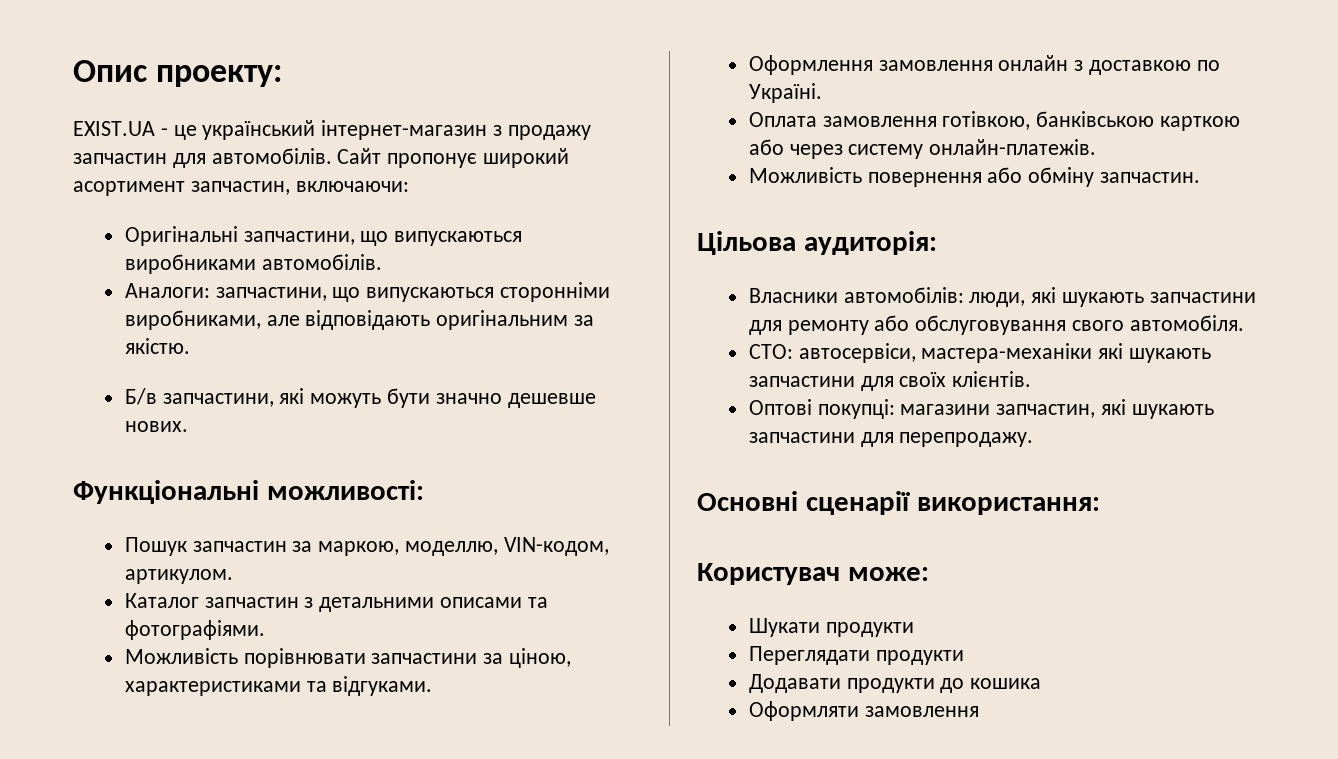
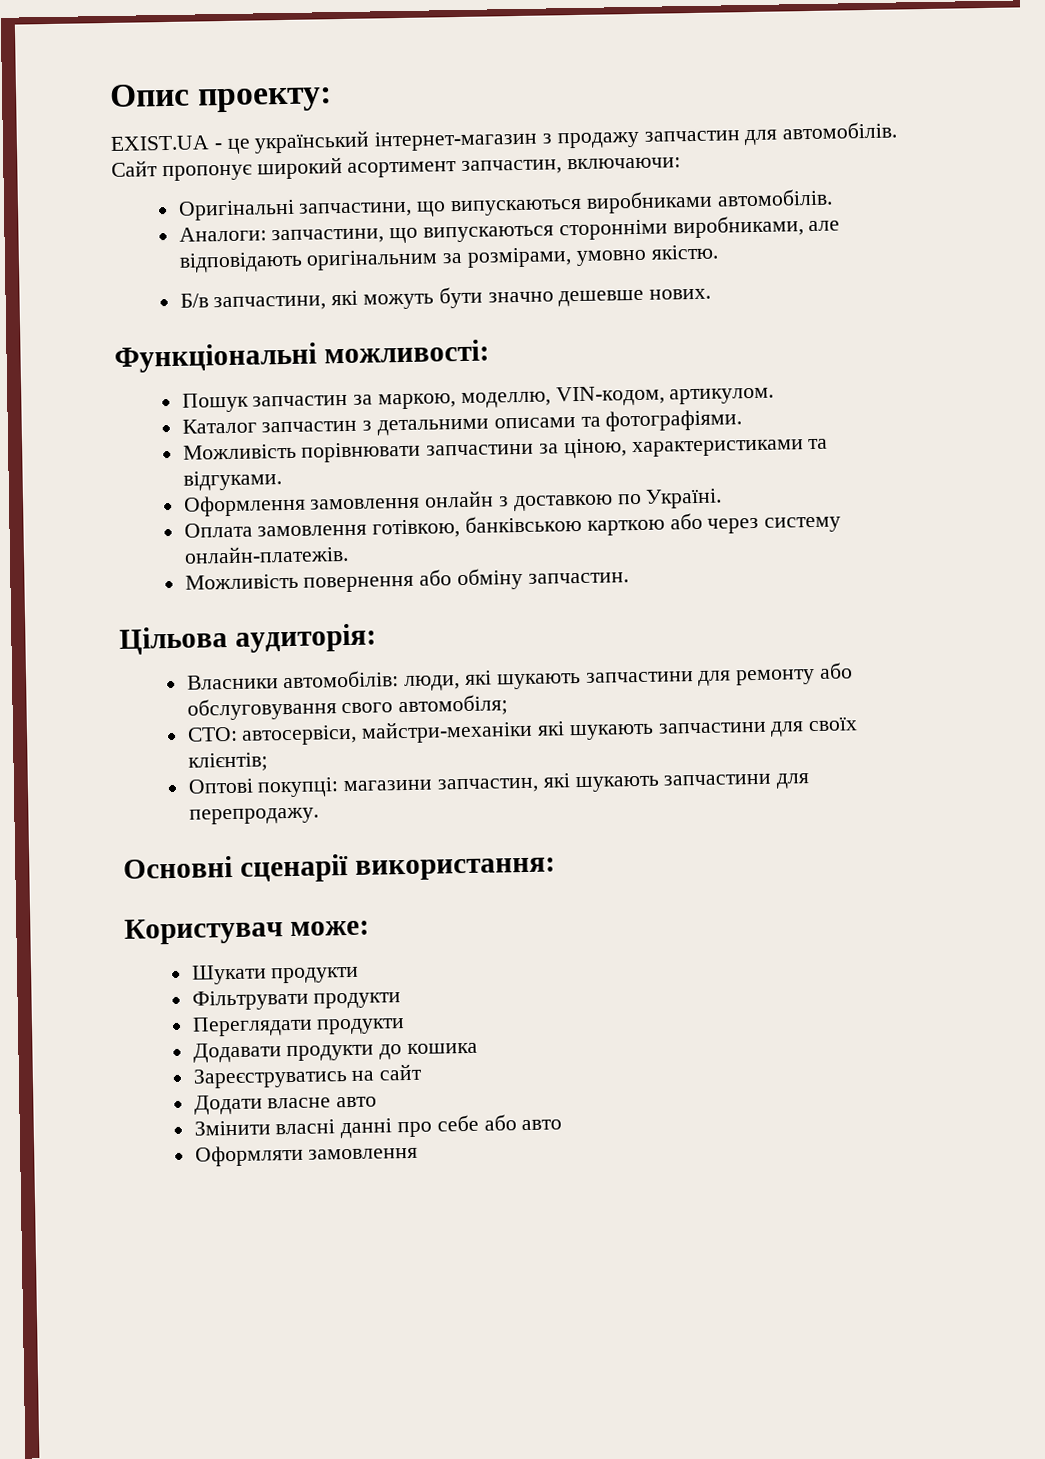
(594, 320) none -> [466,247,647,268] розмірами, умовно
[1129,315,1244,331] автомобіля. -> [398,694,509,717] автомобіля;
[921,343,1093,363] мастера-механіки -> [361,719,534,744] майстри-механіки
[952,371,1032,387] клієнтів. -> [187,752,268,772] клієнтів;
(914, 629) none -> [191,989,402,1011] // Фільтрувати продукти
(1042, 683) none -> [192,1063,423,1089] [193,1094,378,1115] [193,1114,563,1139] // Зареєструватись на сайт // Додати власне авто // Змінити власні данні про себе або авто

